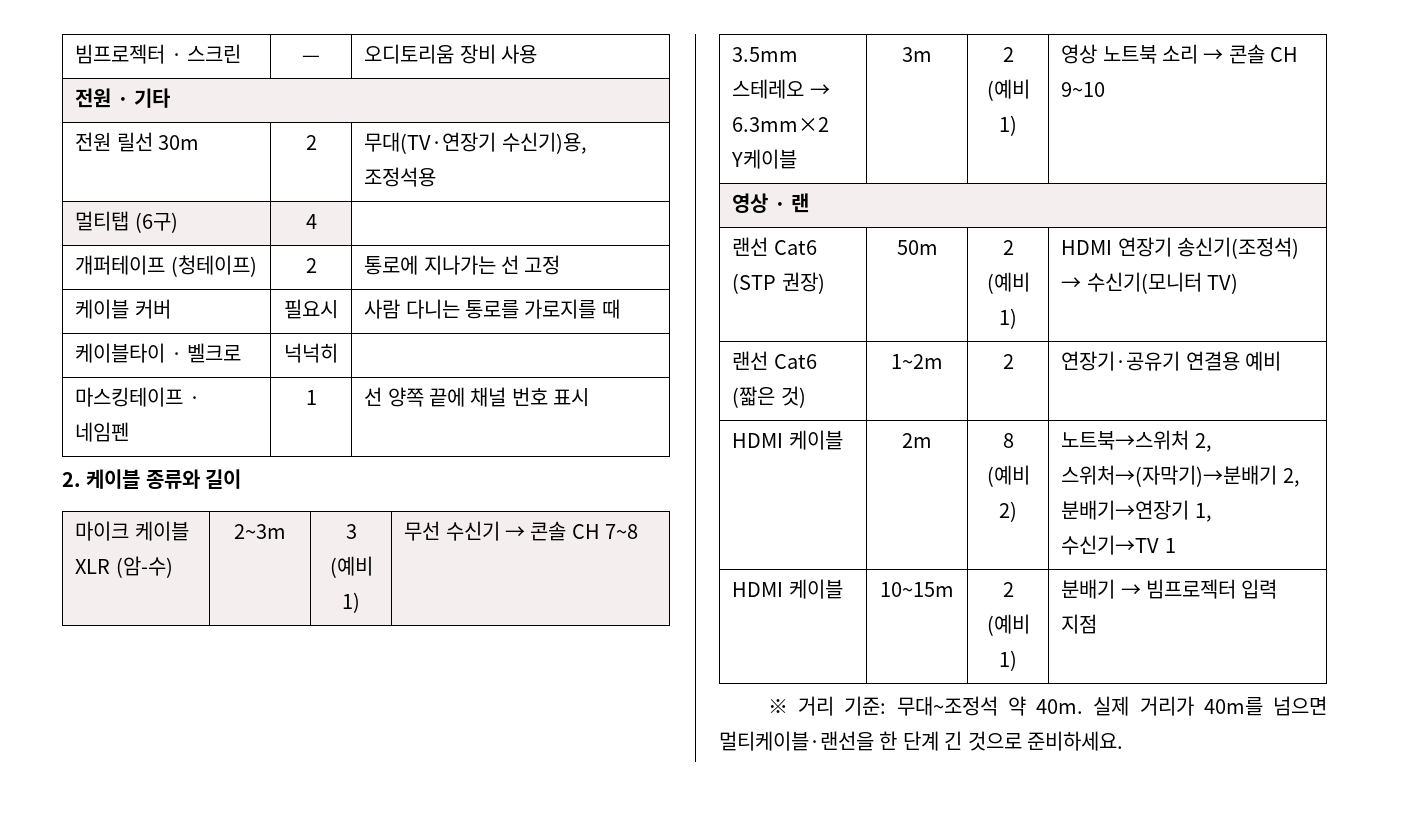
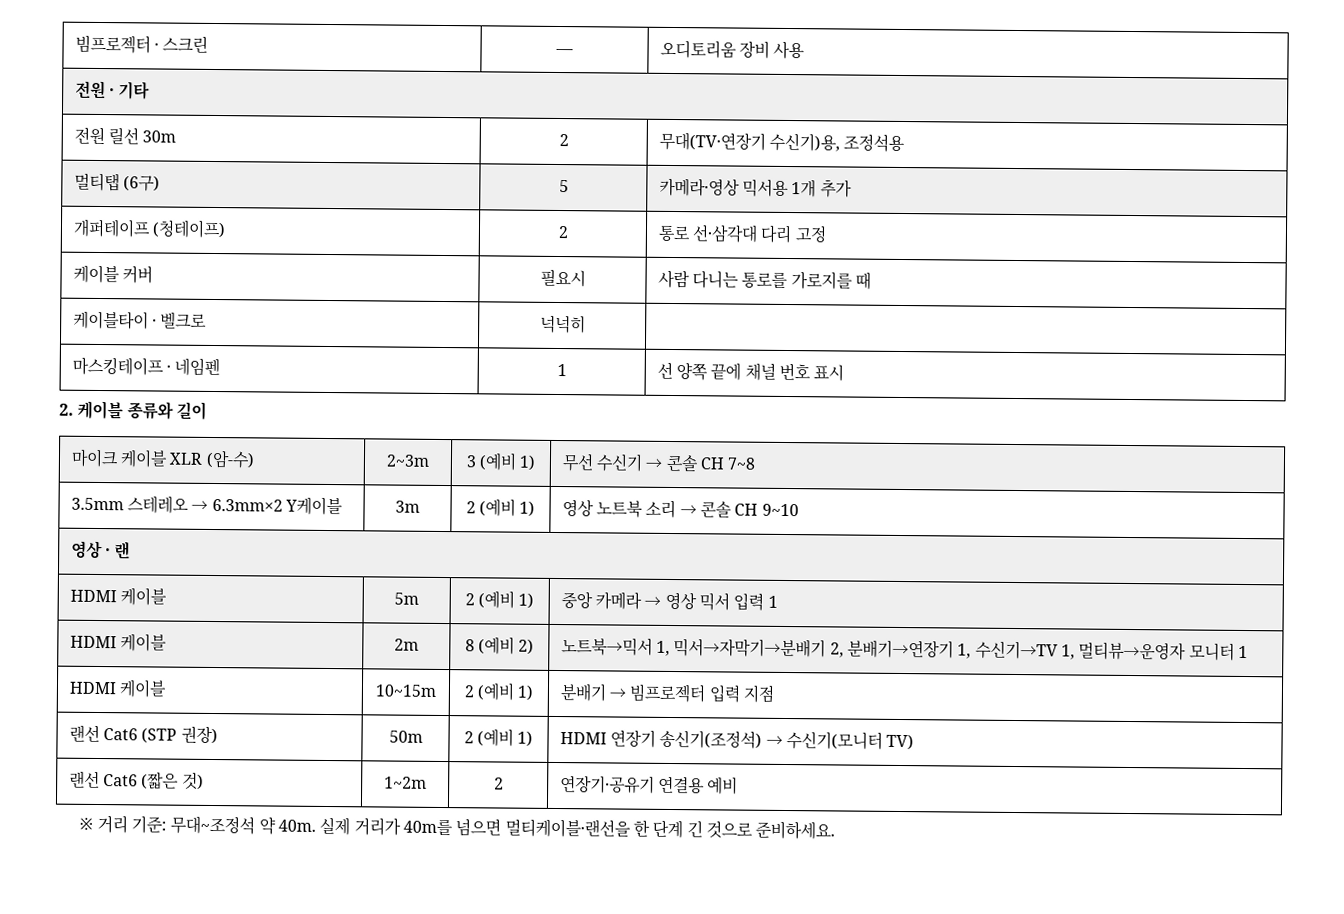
[305,214,317,229] 4 | -> [558,179,569,193] [658,177,852,198] 5 | 카메라·영상 믹서용 1개 추가
[364,255,519,275] 통로에 지나가는 선 -> [657,224,793,244] 통로 선·삼각대 다리
(809, 203) none -> [69,587,168,606] [394,592,419,605] [464,590,535,609] [560,591,778,611] [69,633,168,652] [394,638,419,651] [464,636,535,655] [560,637,1248,661] [68,679,168,698] [375,684,437,697] [463,682,535,701] [559,683,776,703] // HDMI 케이블 | 5m | 2 (예비 1) | 중앙 카메라 → 영상 믹서 입력 1 // HDMI 케이블 | 2m | 8 (예비 2) | 노트북→믹서 1, 믹서→자막기→분배기 2, 분배기→연장기 1, 수신기→TV 1, 멀티뷰→운영자 모니터 1 // HDMI 케이블 | 10~15m | 2 (예비 1) | 분배기 → 빔프로젝터 입력 지점
[732,430,843,450] [902,433,932,448] [1002,433,1014,448] [986,465,1030,487] [999,501,1017,522] [1061,430,1212,452] [1061,465,1300,487] [1061,500,1212,522] [1061,535,1176,555] [732,579,843,599] [880,582,954,597] [1002,582,1014,597] [986,614,1030,636] [999,650,1017,671] [1061,579,1278,599] [1061,614,1098,634] // HDMI 케이블 | 2m | 8 (예비 2) | 노트북→스위처 2, 스위처→(자막기)→분배기 2, 분배기→연장기 1, 수신기→TV 1 // HDMI 케이블 | 10~15m | 2 (예비 1) | 분배기 → 빔프로젝터 입력 지점 -> (739, 785) none

